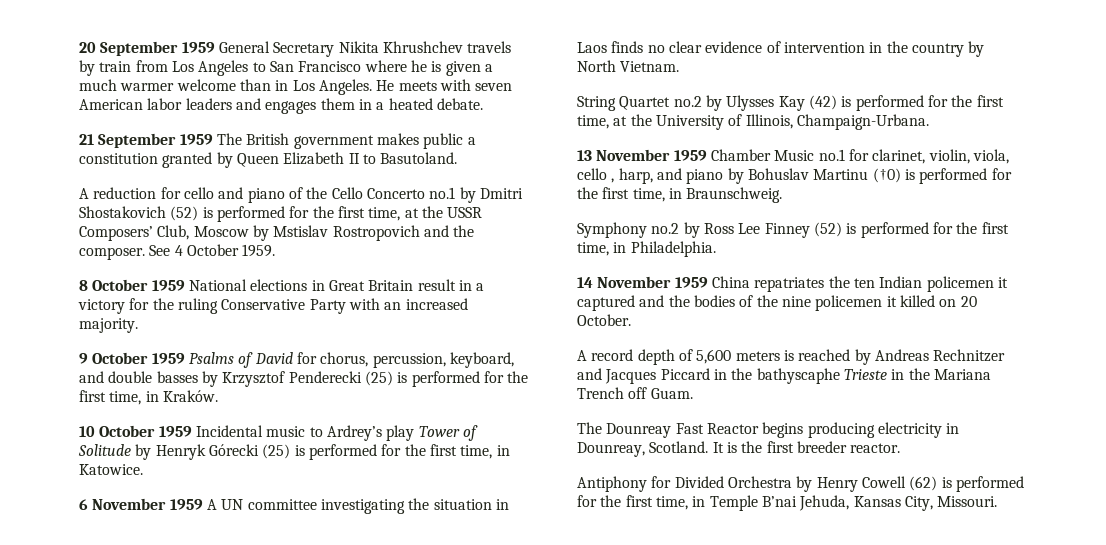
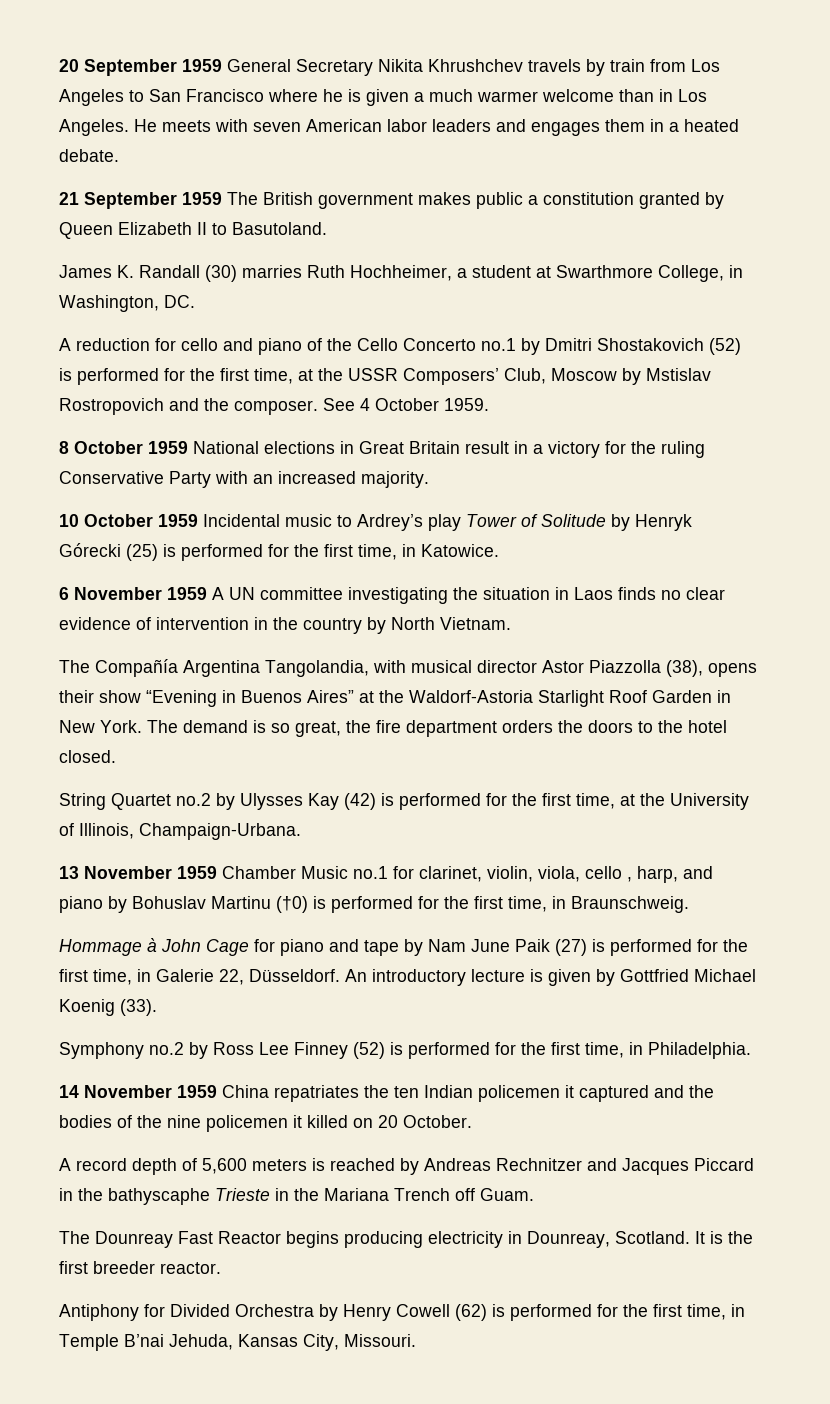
(458, 158) none -> [59,265,743,282] [59,295,195,312] // James K. Randall (30) marries Ruth Hochheimer, a student at Swarthmore College, in Washington, DC.
[79,352,514,368] [79,371,529,387] [79,390,218,405] // 9 October 1959 Psalms of David for chorus, percussion, keyboard, and double basses by Krzysztof Penderecki (25) is performed for the first time, in Kraków. -> (429, 479) none
(680, 66) none -> [59,659,757,677] [59,690,731,707] [59,720,727,737] [59,750,116,763] // The Compañía Argentina Tangolandia, with musical director Astor Piazzolla (38), opens their show “Evening in Buenos Aires” at the Waldorf-Astoria Starlight Roof Garden in New York. The demand is so great, the fire department orders the doors to the hotel closed.
(783, 195) none -> [59,938,748,956] [59,969,756,986] [59,999,157,1016] // Hommage à John Cage for piano and tape by Nam June Paik (27) is performed for the first time, in Galerie 22, Düsseldorf. An introductory lecture is given by Gottfried Michael Koenig (33).

